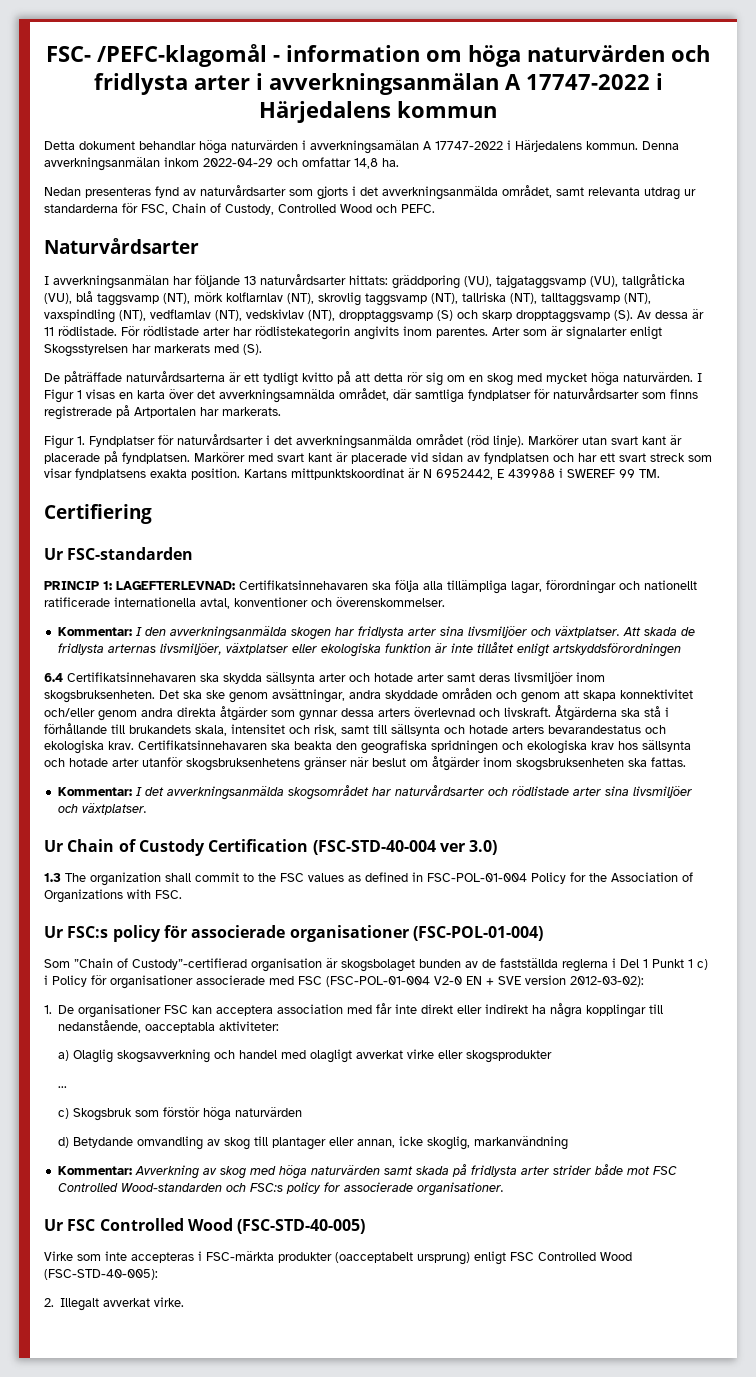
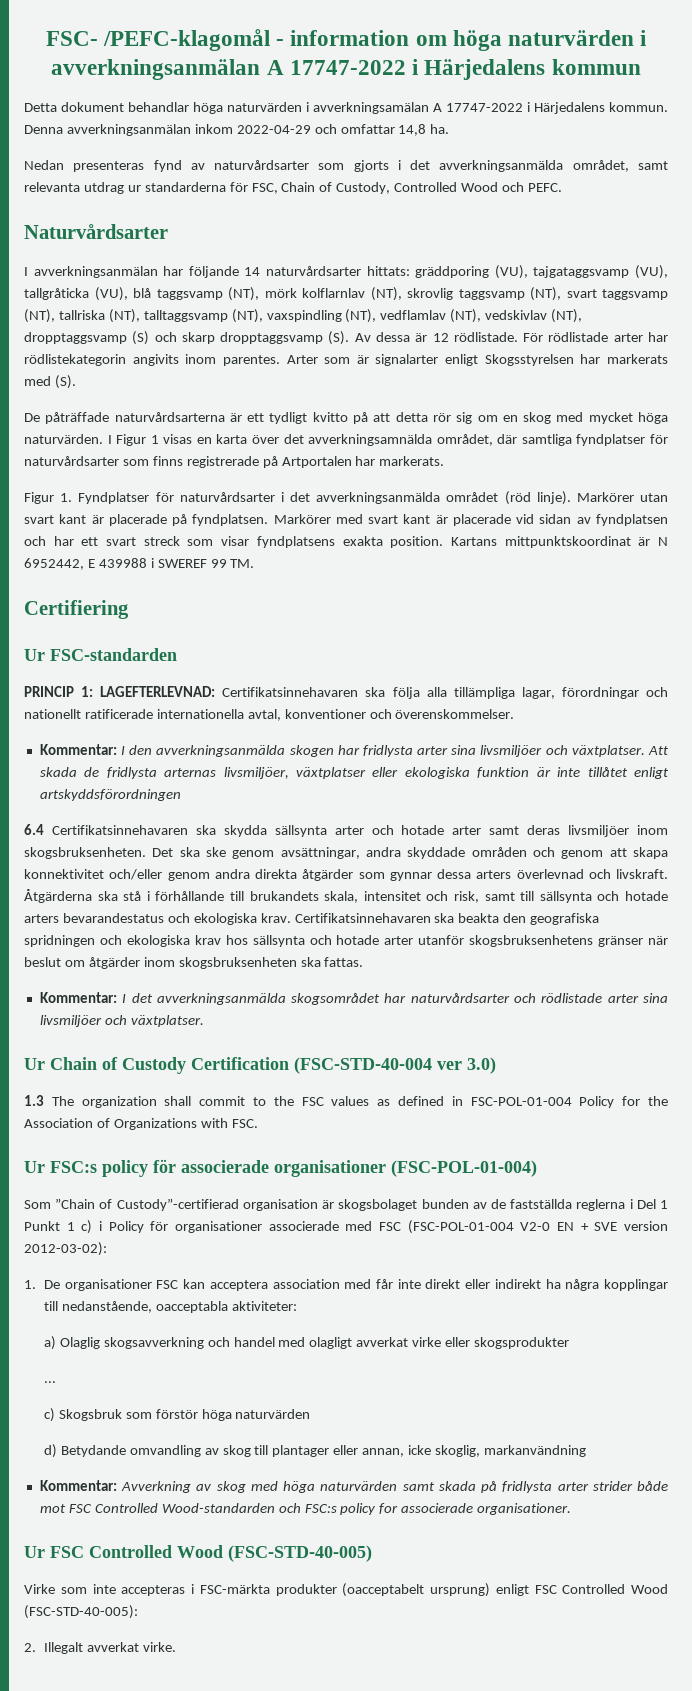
[671,45,710,62] [93,73,250,95] och fridlysta arter -> (635, 38) none
[244,276,256,285] 13 -> [244,267,261,276] 14
(458, 298) none -> [566,289,668,300] [24,309,55,323] svart taggsvamp (NT),
[44,327,54,336] 11 -> [432,333,449,342] 12

